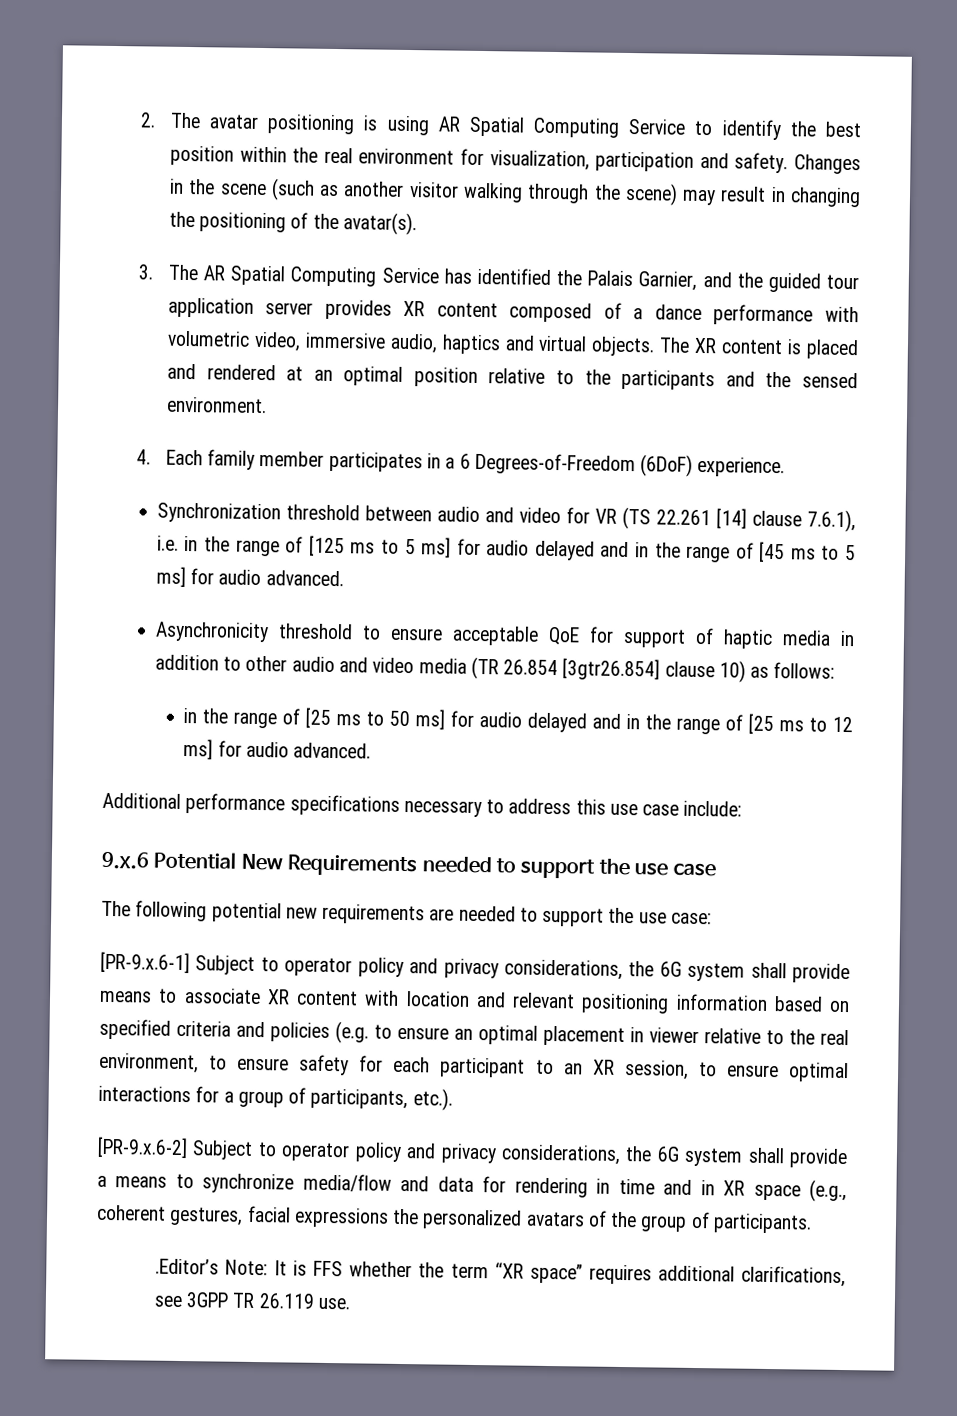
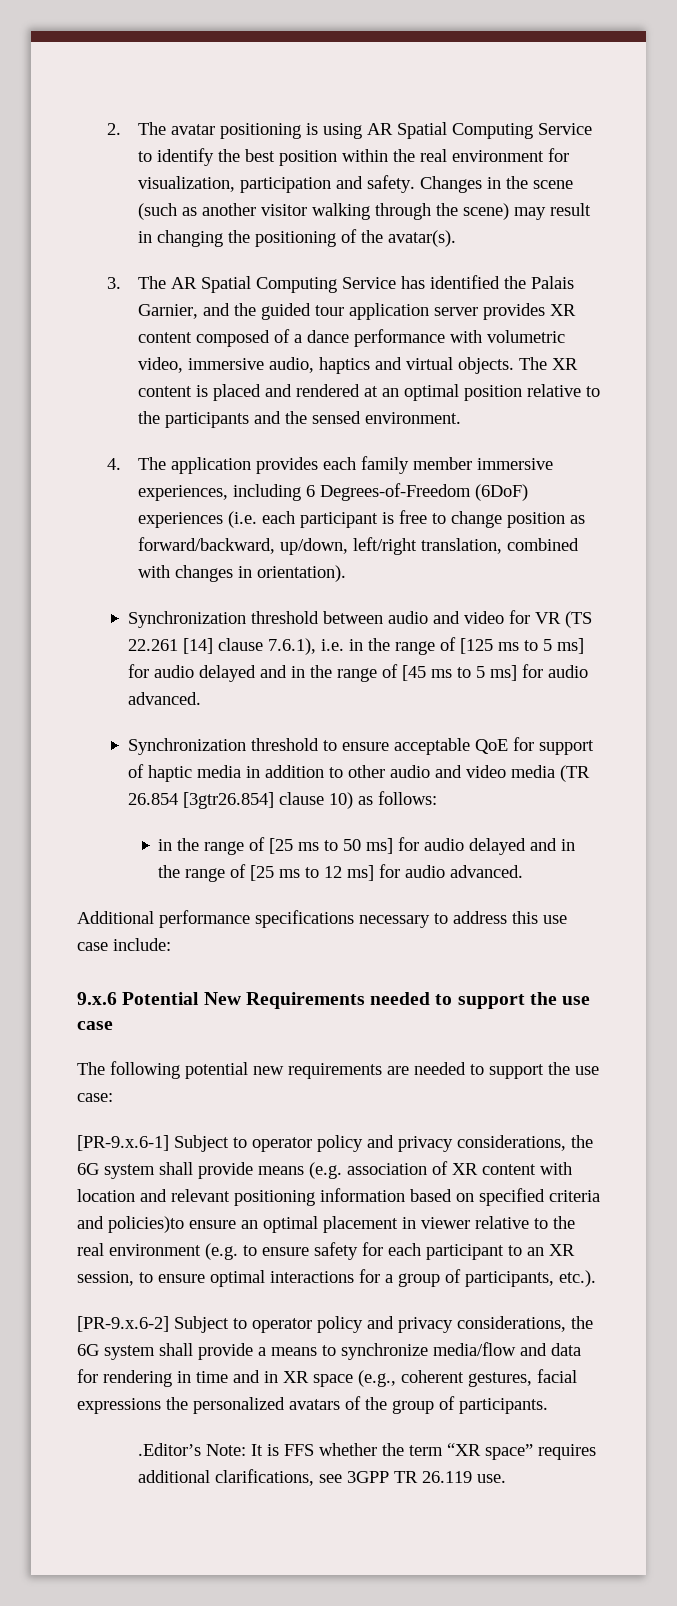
[165,449,786,478] Each family member participates in a 6 Degrees-of-Freedom (6DoF) experience. -> [137,456,553,474] [137,483,528,501] [137,510,585,528] [137,537,579,555] [137,565,346,582] The application provides each family member immersive experiences, including 6 Degrees-of-Freedom (6DoF) experiences (i.e. each participant is free to change position as forward/backward, up/down, left/right translation, combined with changes in orientation).
[154,621,269,643] Asynchronicity -> [127,738,246,755] Synchronization
[158,988,261,1005] to associate -> [309,1161,448,1179] (e.g. association of
[270,1021,392,1044] policies (e.g. to -> [108,1216,184,1233] policies)to
[99,1052,199,1074] environment, -> [109,1243,238,1260] environment (e.g.

